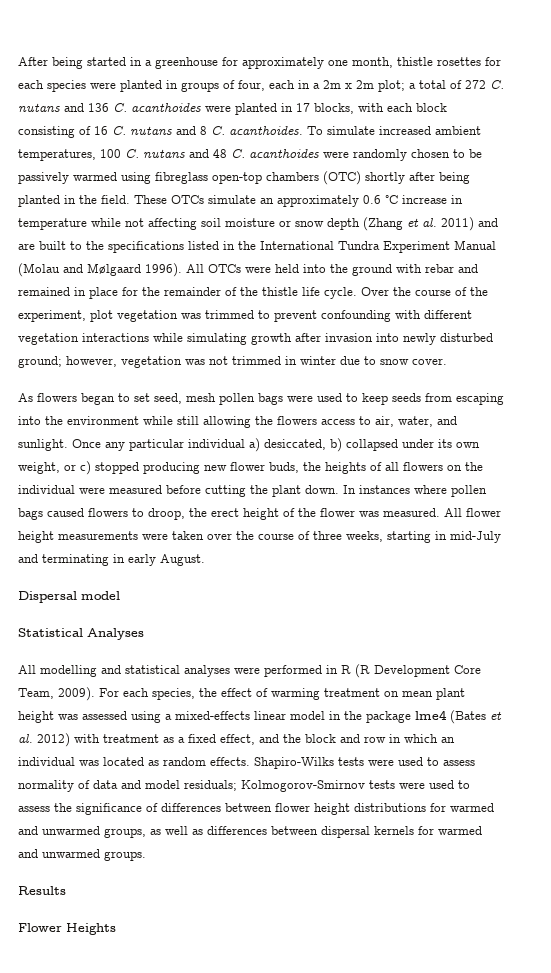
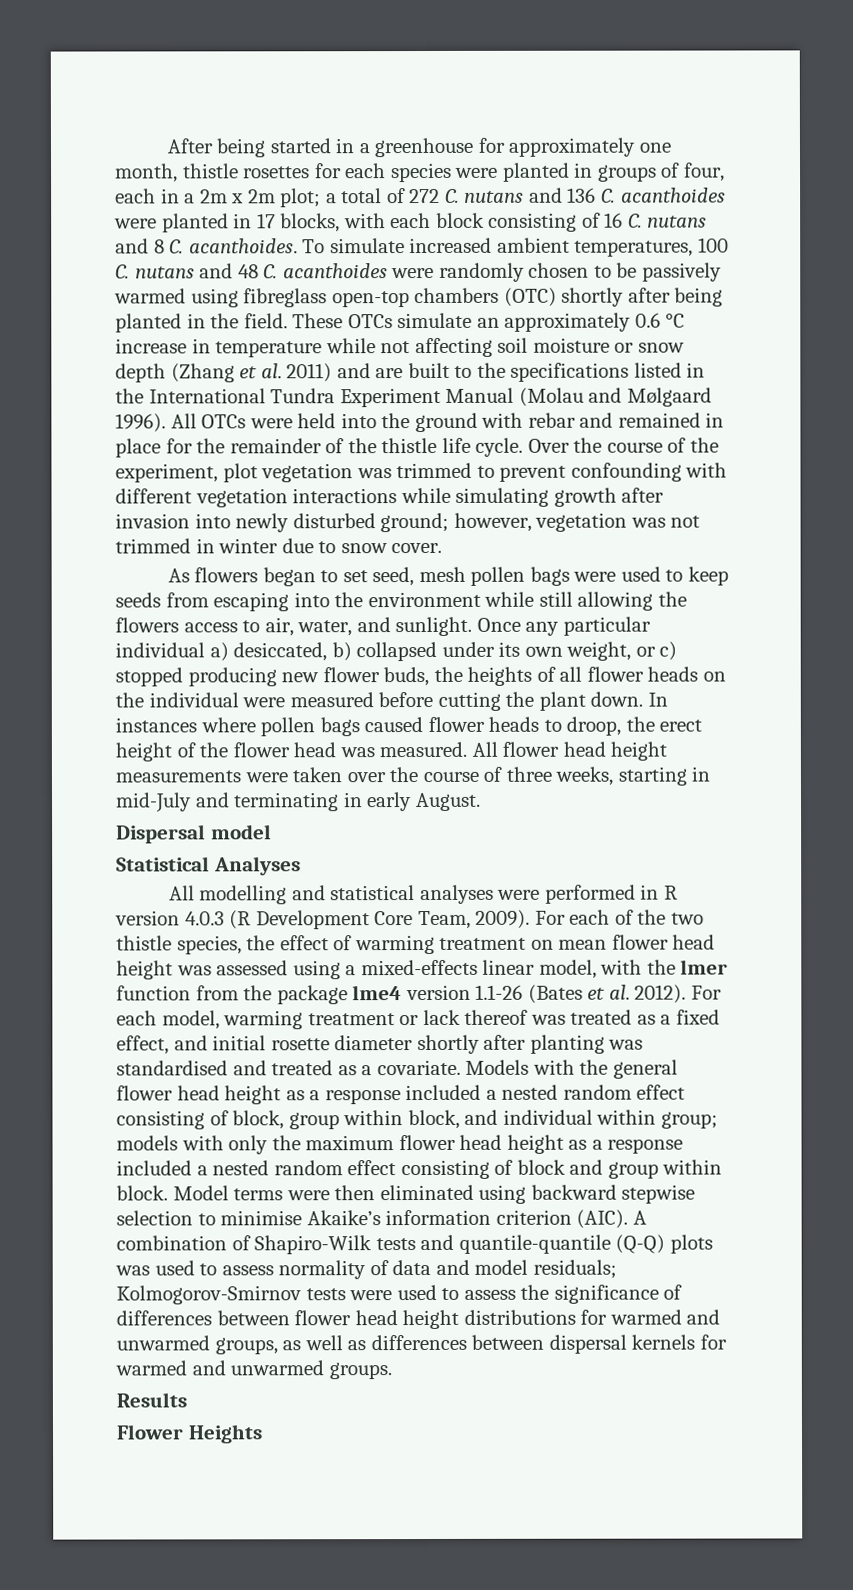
[403,462,443,471] flowers -> [586,666,699,682] flower heads
[88,508,128,517] flowers -> [427,716,540,732] flower heads
(355, 512) none -> [293,742,337,758] head
(501, 512) none -> [562,741,606,757] head
(351, 669) none -> [115,910,225,926] version 4.0.3
(149, 692) none -> [614,909,704,925] [116,935,172,951] of the two thistle
[436,688,465,700] plant -> [611,934,716,950] flower head
[290,711,341,720] model in -> [538,959,729,979] [116,985,239,1001] model, with the lmer function from
(447, 715) none -> [405,984,524,1001] version 1.1-26
[37,733,159,747] 2012) with treatment -> [634,984,722,1004] [116,1009,633,1030] 2012). For each model, warming treatment or lack thereof was treated
[283,734,455,743] [18,757,394,769] the block and row in which an individual was located as random effects. Shapiro-Wilks tests were -> [212,1034,644,1055] [116,1059,678,1079] [116,1084,686,1105] [116,1109,718,1130] [116,1134,684,1155] [116,1159,723,1180] [116,1184,696,1204] [116,1209,647,1229] [116,1234,713,1255] [115,1265,150,1276] initial rosette diameter shortly after planting was standardised and treated as a covariate. Models with the general flower head height as a response included a nested random effect consisting of block, group within block, and individual within group; models with only the maximum flower head height as a response included a nested random effect consisting of block and group within block. Model terms were then eliminated using backward stepwise selection to minimise Akaike’s information criterion (AIC). A combination of Shapiro-Wilk tests and quantile-quantile (Q-Q) plots was
(310, 807) none -> [354,1310,398,1326] head

